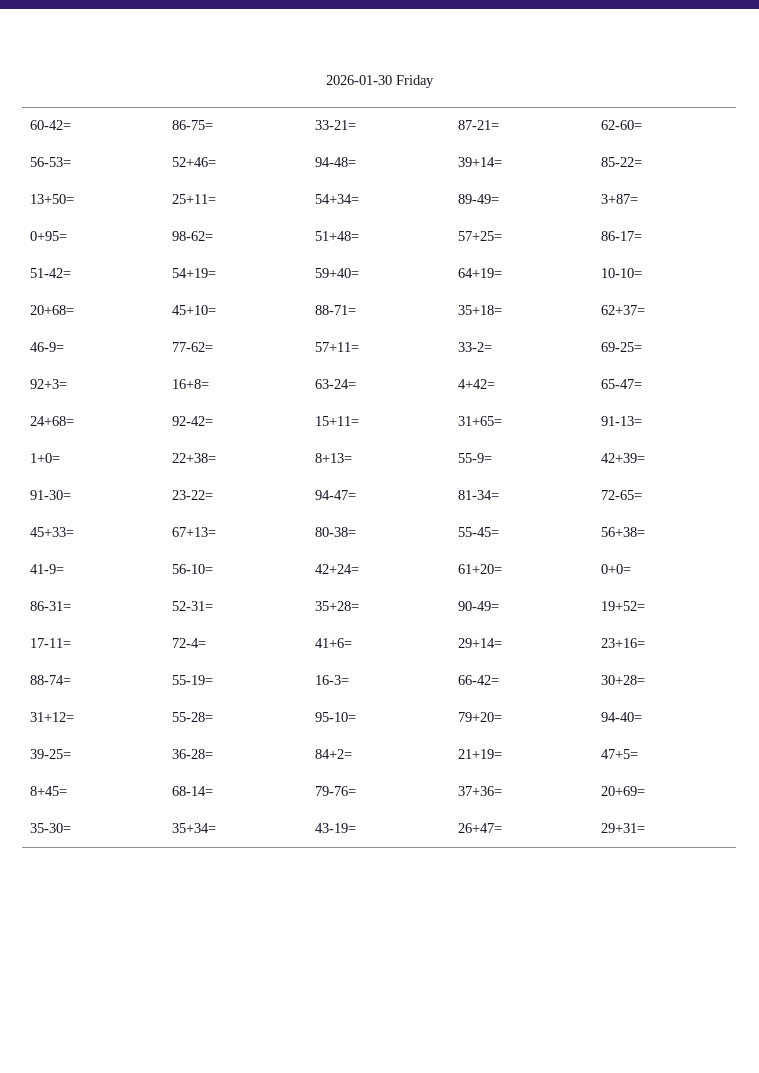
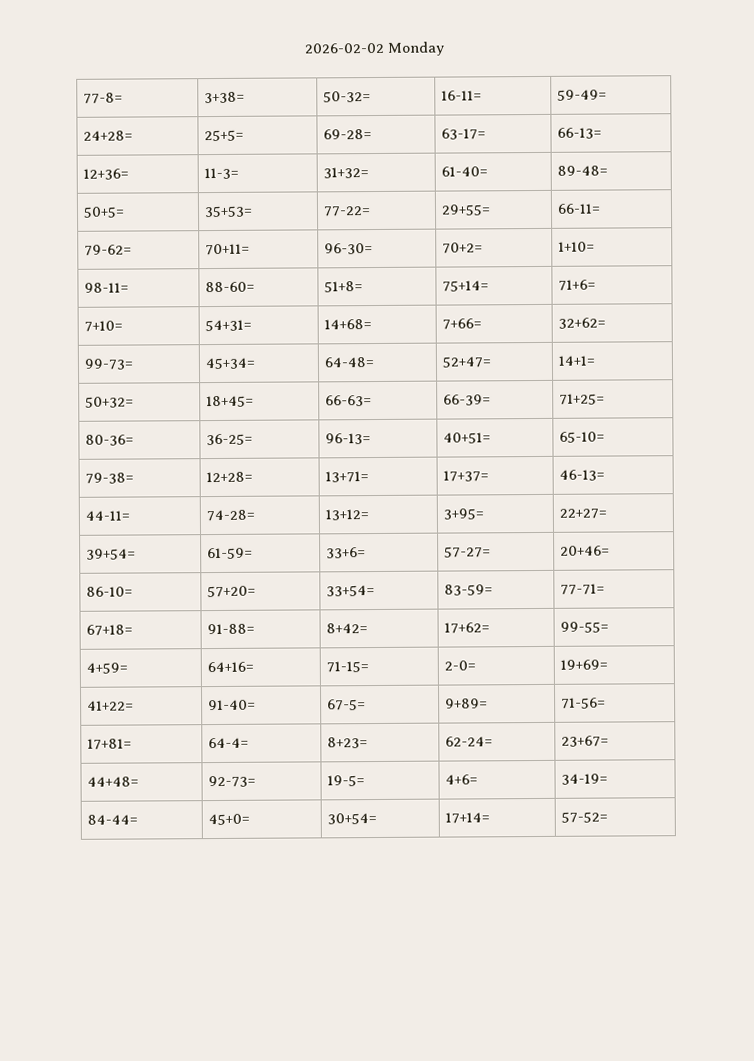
[326,75,434,88] [29,120,71,130] [171,120,213,130] [314,120,356,130] [457,120,499,130] [600,120,642,130] [29,157,71,167] [171,157,216,167] [314,157,356,167] [457,157,502,167] [600,157,642,167] [29,194,74,204] [171,194,216,204] [314,194,359,204] [457,194,499,204] [600,194,638,204] [29,231,67,241] [171,231,213,241] [314,231,359,241] [457,231,502,241] [600,231,642,241] [29,268,71,278] [171,268,216,278] [314,268,359,278] [457,268,502,278] [600,268,642,278] [29,305,74,315] [171,305,216,315] [314,305,356,315] [457,305,502,315] [600,305,645,315] [29,342,64,352] [171,342,213,352] [314,342,359,352] [457,342,492,352] [600,342,642,352] [29,379,67,389] [171,379,209,389] [314,379,356,389] [457,379,495,389] [600,379,642,389] [29,416,74,426] [171,416,213,426] [314,416,359,426] [457,416,502,426] [600,416,642,426] [29,453,60,463] [171,453,216,463] [314,453,352,463] [457,453,492,463] [600,453,645,463] [29,490,71,500] [171,490,213,500] [314,490,356,500] [457,490,499,500] [600,490,642,500] [29,527,74,537] [171,527,216,537] [314,527,356,537] [457,527,499,537] [600,527,645,537] [29,564,64,574] [171,564,213,574] [314,564,359,574] [457,564,502,574] [600,564,631,574] [29,601,71,611] [171,601,213,611] [314,601,359,611] [457,601,499,611] [600,601,645,611] [29,638,71,648] [171,638,206,648] [314,638,352,648] [457,638,502,648] [600,638,645,648] [29,675,71,685] [171,675,213,685] [314,675,349,685] [457,675,499,685] [600,675,645,685] [29,712,74,722] [171,712,213,722] [314,712,356,722] [457,712,502,722] [600,712,642,722] [29,749,71,759] [171,749,213,759] [314,749,352,759] [457,749,502,759] [600,749,638,759] [29,786,67,796] [171,786,213,796] [314,786,356,796] [457,786,502,796] [600,786,645,796] [29,823,71,833] [171,823,216,833] [314,823,356,833] [457,823,502,833] [600,823,645,833] 2026-01-30 Friday // 60-42= | 86-75= | 33-21= | 87-21= | 62-60= // 56-53= | 52+46= | 94-48= | 39+14= | 85-22= // 13+50= | 25+11= | 54+34= | 89-49= | 3+87= // 0+95= | 98-62= | 51+48= | 57+25= | 86-17= // 51-42= | 54+19= | 59+40= | 64+19= | 10-10= // 20+68= | 45+10= | 88-71= | 35+18= | 62+37= // 46-9= | 77-62= | 57+11= | 33-2= | 69-25= // 92+3= | 16+8= | 63-24= | 4+42= | 65-47= // 24+68= | 92-42= | 15+11= | 31+65= | 91-13= // 1+0= | 22+38= | 8+13= | 55-9= | 42+39= // 91-30= | 23-22= | 94-47= | 81-34= | 72-65= // 45+33= | 67+13= | 80-38= | 55-45= | 56+38= // 41-9= | 56-10= | 42+24= | 61+20= | 0+0= // 86-31= | 52-31= | 35+28= | 90-49= | 19+52= // 17-11= | 72-4= | 41+6= | 29+14= | 23+16= // 88-74= | 55-19= | 16-3= | 66-42= | 30+28= // 31+12= | 55-28= | 95-10= | 79+20= | 94-40= // 39-25= | 36-28= | 84+2= | 21+19= | 47+5= // 8+45= | 68-14= | 79-76= | 37+36= | 20+69= // 35-30= | 35+34= | 43-19= | 26+47= | 29+31= -> [303,41,445,56] [83,92,124,104] [204,91,246,104] [323,91,372,103] [441,90,483,101] [557,89,608,101] [83,130,134,141] [204,129,245,142] [323,129,373,140] [441,128,487,140] [557,127,603,139] [83,168,130,180] [204,167,240,180] [323,167,370,179] [441,166,489,177] [557,165,609,176] [83,206,126,218] [204,205,254,218] [323,206,372,217] [441,204,492,216] [557,203,602,214] [84,244,133,256] [205,243,251,256] [324,243,374,255] [442,242,484,254] [558,241,596,252] [84,282,130,293] [205,281,256,293] [324,281,364,293] [442,280,490,292] [558,279,597,291] [84,320,124,332] [205,319,253,332] [324,319,373,330] [442,318,483,330] [558,317,607,329] [84,358,134,370] [205,357,256,370] [324,357,375,368] [442,356,492,368] [558,355,596,366] [85,396,135,408] [206,395,255,408] [325,395,373,407] [443,394,492,406] [559,393,606,405] [85,434,135,446] [206,433,254,446] [325,433,372,445] [443,432,492,444] [559,431,606,443] [85,472,135,484] [206,471,254,483] [325,471,370,483] [443,470,490,482] [559,469,606,481] [85,510,131,521] [206,509,256,522] [325,509,370,521] [443,508,485,520] [559,508,608,519] [86,548,137,560] [207,547,254,560] [326,547,367,559] [444,546,492,558] [560,545,611,556] [86,586,134,597] [207,585,257,598] [326,585,376,597] [444,584,494,596] [560,583,606,595] [86,624,134,636] [207,623,256,635] [326,623,369,634] [444,622,491,634] [560,621,610,633] [86,662,129,674] [207,661,255,673] [326,661,370,673] [444,660,477,671] [560,659,609,670] [87,700,135,711] [208,699,257,711] [327,699,367,711] [445,698,489,709] [561,697,607,709] [87,738,133,750] [208,737,250,749] [327,737,369,749] [445,736,494,747] [561,735,610,747] [87,776,140,787] [208,775,257,788] [327,775,366,787] [445,774,479,785] [561,773,609,785] [87,814,139,825] [208,813,251,826] [327,813,378,825] [445,812,491,824] [561,811,609,823] 2026-02-02 Monday // 77-8= | 3+38= | 50-32= | 16-11= | 59-49= // 24+28= | 25+5= | 69-28= | 63-17= | 66-13= // 12+36= | 11-3= | 31+32= | 61-40= | 89-48= // 50+5= | 35+53= | 77-22= | 29+55= | 66-11= // 79-62= | 70+11= | 96-30= | 70+2= | 1+10= // 98-11= | 88-60= | 51+8= | 75+14= | 71+6= // 7+10= | 54+31= | 14+68= | 7+66= | 32+62= // 99-73= | 45+34= | 64-48= | 52+47= | 14+1= // 50+32= | 18+45= | 66-63= | 66-39= | 71+25= // 80-36= | 36-25= | 96-13= | 40+51= | 65-10= // 79-38= | 12+28= | 13+71= | 17+37= | 46-13= // 44-11= | 74-28= | 13+12= | 3+95= | 22+27= // 39+54= | 61-59= | 33+6= | 57-27= | 20+46= // 86-10= | 57+20= | 33+54= | 83-59= | 77-71= // 67+18= | 91-88= | 8+42= | 17+62= | 99-55= // 4+59= | 64+16= | 71-15= | 2-0= | 19+69= // 41+22= | 91-40= | 67-5= | 9+89= | 71-56= // 17+81= | 64-4= | 8+23= | 62-24= | 23+67= // 44+48= | 92-73= | 19-5= | 4+6= | 34-19= // 84-44= | 45+0= | 30+54= | 17+14= | 57-52=

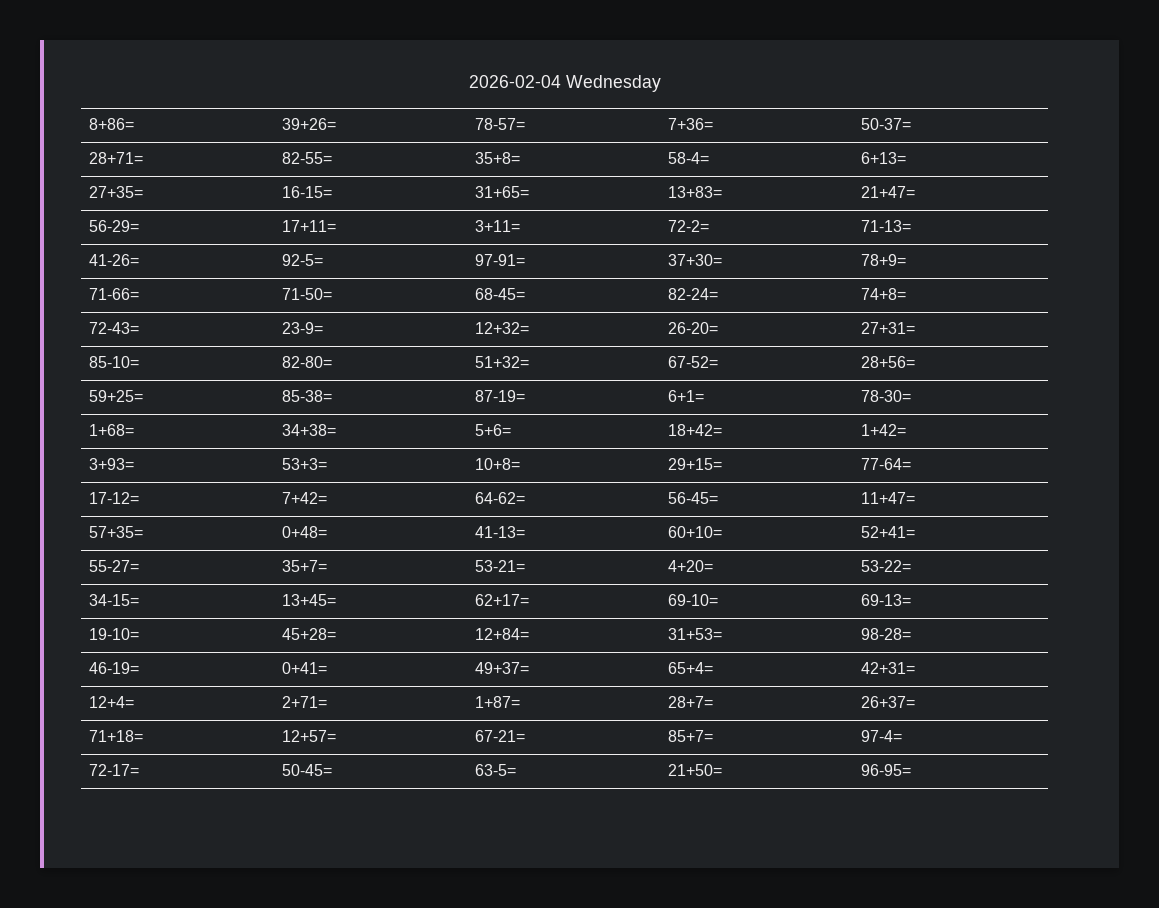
[303,41,445,56] [83,92,124,104] [204,91,246,104] [323,91,372,103] [441,90,483,101] [557,89,608,101] [83,130,134,141] [204,129,245,142] [323,129,373,140] [441,128,487,140] [557,127,603,139] [83,168,130,180] [204,167,240,180] [323,167,370,179] [441,166,489,177] [557,165,609,176] [83,206,126,218] [204,205,254,218] [323,206,372,217] [441,204,492,216] [557,203,602,214] [84,244,133,256] [205,243,251,256] [324,243,374,255] [442,242,484,254] [558,241,596,252] [84,282,130,293] [205,281,256,293] [324,281,364,293] [442,280,490,292] [558,279,597,291] [84,320,124,332] [205,319,253,332] [324,319,373,330] [442,318,483,330] [558,317,607,329] [84,358,134,370] [205,357,256,370] [324,357,375,368] [442,356,492,368] [558,355,596,366] [85,396,135,408] [206,395,255,408] [325,395,373,407] [443,394,492,406] [559,393,606,405] [85,434,135,446] [206,433,254,446] [325,433,372,445] [443,432,492,444] [559,431,606,443] [85,472,135,484] [206,471,254,483] [325,471,370,483] [443,470,490,482] [559,469,606,481] [85,510,131,521] [206,509,256,522] [325,509,370,521] [443,508,485,520] [559,508,608,519] [86,548,137,560] [207,547,254,560] [326,547,367,559] [444,546,492,558] [560,545,611,556] [86,586,134,597] [207,585,257,598] [326,585,376,597] [444,584,494,596] [560,583,606,595] [86,624,134,636] [207,623,256,635] [326,623,369,634] [444,622,491,634] [560,621,610,633] [86,662,129,674] [207,661,255,673] [326,661,370,673] [444,660,477,671] [560,659,609,670] [87,700,135,711] [208,699,257,711] [327,699,367,711] [445,698,489,709] [561,697,607,709] [87,738,133,750] [208,737,250,749] [327,737,369,749] [445,736,494,747] [561,735,610,747] [87,776,140,787] [208,775,257,788] [327,775,366,787] [445,774,479,785] [561,773,609,785] [87,814,139,825] [208,813,251,826] [327,813,378,825] [445,812,491,824] [561,811,609,823] 2026-02-02 Monday // 77-8= | 3+38= | 50-32= | 16-11= | 59-49= // 24+28= | 25+5= | 69-28= | 63-17= | 66-13= // 12+36= | 11-3= | 31+32= | 61-40= | 89-48= // 50+5= | 35+53= | 77-22= | 29+55= | 66-11= // 79-62= | 70+11= | 96-30= | 70+2= | 1+10= // 98-11= | 88-60= | 51+8= | 75+14= | 71+6= // 7+10= | 54+31= | 14+68= | 7+66= | 32+62= // 99-73= | 45+34= | 64-48= | 52+47= | 14+1= // 50+32= | 18+45= | 66-63= | 66-39= | 71+25= // 80-36= | 36-25= | 96-13= | 40+51= | 65-10= // 79-38= | 12+28= | 13+71= | 17+37= | 46-13= // 44-11= | 74-28= | 13+12= | 3+95= | 22+27= // 39+54= | 61-59= | 33+6= | 57-27= | 20+46= // 86-10= | 57+20= | 33+54= | 83-59= | 77-71= // 67+18= | 91-88= | 8+42= | 17+62= | 99-55= // 4+59= | 64+16= | 71-15= | 2-0= | 19+69= // 41+22= | 91-40= | 67-5= | 9+89= | 71-56= // 17+81= | 64-4= | 8+23= | 62-24= | 23+67= // 44+48= | 92-73= | 19-5= | 4+6= | 34-19= // 84-44= | 45+0= | 30+54= | 17+14= | 57-52= -> [468,75,661,92] [89,118,135,130] [282,118,337,130] [475,118,526,130] [668,118,714,130] [861,118,912,130] [89,152,144,164] [282,152,333,164] [475,152,521,164] [668,152,710,164] [861,152,907,164] [89,186,144,198] [282,186,333,198] [475,186,530,198] [668,186,723,198] [861,186,916,198] [89,220,140,232] [282,220,337,232] [475,220,521,232] [668,220,710,232] [861,220,912,232] [89,254,140,266] [282,254,324,266] [475,254,526,266] [668,254,723,266] [861,254,907,266] [89,288,140,300] [282,288,333,300] [475,288,526,300] [668,288,719,300] [861,288,907,300] [89,322,140,334] [282,322,324,334] [475,322,530,334] [668,322,719,334] [861,322,916,334] [89,356,140,368] [282,356,333,368] [475,356,530,368] [668,356,719,368] [861,356,916,368] [89,390,144,402] [282,390,333,402] [475,390,526,402] [668,390,705,402] [861,390,912,402] [89,424,135,436] [282,424,337,436] [475,424,512,436] [668,424,723,436] [861,424,907,436] [89,458,135,470] [282,458,328,470] [475,458,521,470] [668,458,723,470] [861,458,912,470] [89,492,140,504] [282,492,328,504] [475,492,526,504] [668,492,719,504] [861,492,916,504] [89,526,144,538] [282,526,328,538] [475,526,526,538] [668,526,723,538] [861,526,916,538] [89,560,140,572] [282,560,328,572] [475,560,526,572] [668,560,714,572] [861,560,912,572] [89,594,140,606] [282,594,337,606] [475,594,530,606] [668,594,719,606] [861,594,912,606] [89,628,140,640] [282,628,337,640] [475,628,530,640] [668,628,723,640] [861,628,912,640] [89,662,140,674] [282,662,328,674] [475,662,530,674] [668,662,714,674] [861,662,916,674] [89,696,135,708] [282,696,328,708] [475,696,521,708] [668,696,714,708] [861,696,916,708] [89,730,144,742] [282,730,337,742] [475,730,526,742] [668,730,714,742] [861,730,903,742] [89,764,140,776] [282,764,333,776] [475,764,517,776] [668,764,723,776] [861,764,912,776] 2026-02-04 Wednesday // 8+86= | 39+26= | 78-57= | 7+36= | 50-37= // 28+71= | 82-55= | 35+8= | 58-4= | 6+13= // 27+35= | 16-15= | 31+65= | 13+83= | 21+47= // 56-29= | 17+11= | 3+11= | 72-2= | 71-13= // 41-26= | 92-5= | 97-91= | 37+30= | 78+9= // 71-66= | 71-50= | 68-45= | 82-24= | 74+8= // 72-43= | 23-9= | 12+32= | 26-20= | 27+31= // 85-10= | 82-80= | 51+32= | 67-52= | 28+56= // 59+25= | 85-38= | 87-19= | 6+1= | 78-30= // 1+68= | 34+38= | 5+6= | 18+42= | 1+42= // 3+93= | 53+3= | 10+8= | 29+15= | 77-64= // 17-12= | 7+42= | 64-62= | 56-45= | 11+47= // 57+35= | 0+48= | 41-13= | 60+10= | 52+41= // 55-27= | 35+7= | 53-21= | 4+20= | 53-22= // 34-15= | 13+45= | 62+17= | 69-10= | 69-13= // 19-10= | 45+28= | 12+84= | 31+53= | 98-28= // 46-19= | 0+41= | 49+37= | 65+4= | 42+31= // 12+4= | 2+71= | 1+87= | 28+7= | 26+37= // 71+18= | 12+57= | 67-21= | 85+7= | 97-4= // 72-17= | 50-45= | 63-5= | 21+50= | 96-95=

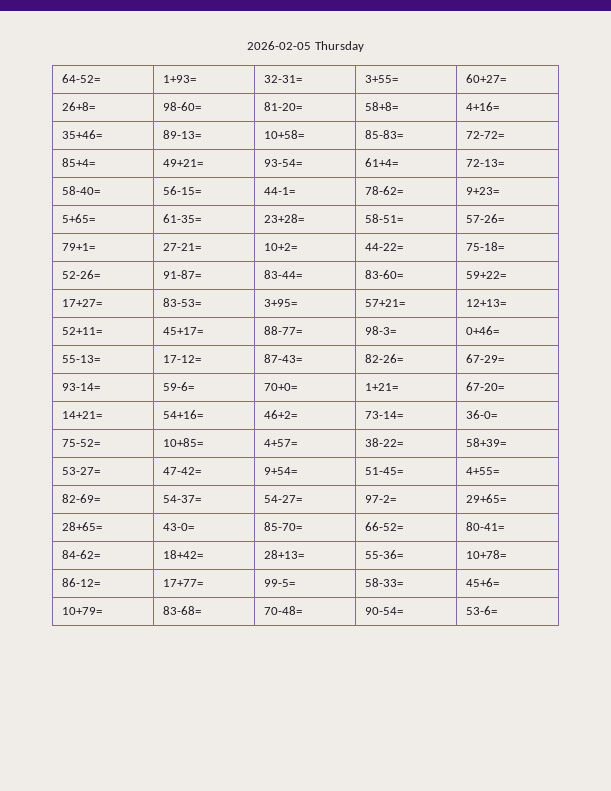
[468,75,661,92] [89,118,135,130] [282,118,337,130] [475,118,526,130] [668,118,714,130] [861,118,912,130] [89,152,144,164] [282,152,333,164] [475,152,521,164] [668,152,710,164] [861,152,907,164] [89,186,144,198] [282,186,333,198] [475,186,530,198] [668,186,723,198] [861,186,916,198] [89,220,140,232] [282,220,337,232] [475,220,521,232] [668,220,710,232] [861,220,912,232] [89,254,140,266] [282,254,324,266] [475,254,526,266] [668,254,723,266] [861,254,907,266] [89,288,140,300] [282,288,333,300] [475,288,526,300] [668,288,719,300] [861,288,907,300] [89,322,140,334] [282,322,324,334] [475,322,530,334] [668,322,719,334] [861,322,916,334] [89,356,140,368] [282,356,333,368] [475,356,530,368] [668,356,719,368] [861,356,916,368] [89,390,144,402] [282,390,333,402] [475,390,526,402] [668,390,705,402] [861,390,912,402] [89,424,135,436] [282,424,337,436] [475,424,512,436] [668,424,723,436] [861,424,907,436] [89,458,135,470] [282,458,328,470] [475,458,521,470] [668,458,723,470] [861,458,912,470] [89,492,140,504] [282,492,328,504] [475,492,526,504] [668,492,719,504] [861,492,916,504] [89,526,144,538] [282,526,328,538] [475,526,526,538] [668,526,723,538] [861,526,916,538] [89,560,140,572] [282,560,328,572] [475,560,526,572] [668,560,714,572] [861,560,912,572] [89,594,140,606] [282,594,337,606] [475,594,530,606] [668,594,719,606] [861,594,912,606] [89,628,140,640] [282,628,337,640] [475,628,530,640] [668,628,723,640] [861,628,912,640] [89,662,140,674] [282,662,328,674] [475,662,530,674] [668,662,714,674] [861,662,916,674] [89,696,135,708] [282,696,328,708] [475,696,521,708] [668,696,714,708] [861,696,916,708] [89,730,144,742] [282,730,337,742] [475,730,526,742] [668,730,714,742] [861,730,903,742] [89,764,140,776] [282,764,333,776] [475,764,517,776] [668,764,723,776] [861,764,912,776] 2026-02-04 Wednesday // 8+86= | 39+26= | 78-57= | 7+36= | 50-37= // 28+71= | 82-55= | 35+8= | 58-4= | 6+13= // 27+35= | 16-15= | 31+65= | 13+83= | 21+47= // 56-29= | 17+11= | 3+11= | 72-2= | 71-13= // 41-26= | 92-5= | 97-91= | 37+30= | 78+9= // 71-66= | 71-50= | 68-45= | 82-24= | 74+8= // 72-43= | 23-9= | 12+32= | 26-20= | 27+31= // 85-10= | 82-80= | 51+32= | 67-52= | 28+56= // 59+25= | 85-38= | 87-19= | 6+1= | 78-30= // 1+68= | 34+38= | 5+6= | 18+42= | 1+42= // 3+93= | 53+3= | 10+8= | 29+15= | 77-64= // 17-12= | 7+42= | 64-62= | 56-45= | 11+47= // 57+35= | 0+48= | 41-13= | 60+10= | 52+41= // 55-27= | 35+7= | 53-21= | 4+20= | 53-22= // 34-15= | 13+45= | 62+17= | 69-10= | 69-13= // 19-10= | 45+28= | 12+84= | 31+53= | 98-28= // 46-19= | 0+41= | 49+37= | 65+4= | 42+31= // 12+4= | 2+71= | 1+87= | 28+7= | 26+37= // 71+18= | 12+57= | 67-21= | 85+7= | 97-4= // 72-17= | 50-45= | 63-5= | 21+50= | 96-95= -> [247,41,364,52] [61,74,100,83] [162,75,196,83] [263,75,302,83] [364,75,398,83] [465,74,506,83] [61,102,95,111] [162,102,201,111] [263,102,302,111] [364,102,398,111] [465,102,499,111] [61,130,102,139] [162,130,201,139] [263,130,304,139] [364,130,403,139] [465,131,504,139] [61,158,95,167] [162,159,203,167] [263,159,302,167] [364,158,398,167] [465,159,504,167] [61,186,100,195] [162,186,201,195] [263,187,295,195] [364,186,403,195] [465,187,499,195] [61,214,95,223] [162,214,201,223] [263,214,304,223] [364,214,403,223] [465,214,504,223] [61,243,95,251] [162,243,201,251] [263,243,297,251] [364,243,403,251] [465,242,504,251] [61,270,100,279] [162,270,201,279] [263,270,302,279] [364,270,403,279] [465,271,506,279] [61,299,102,307] [162,298,201,307] [263,299,297,307] [364,299,405,307] [465,299,506,307] [61,327,102,335] [162,327,203,335] [263,326,302,335] [364,326,396,335] [465,326,499,335] [61,355,100,363] [162,355,201,363] [263,354,302,363] [364,354,403,363] [465,354,504,363] [61,383,100,391] [162,382,194,391] [263,383,297,391] [364,383,398,391] [465,382,504,391] [61,411,102,419] [162,410,203,419] [263,410,297,419] [364,411,403,419] [465,410,497,419] [61,439,100,447] [162,438,203,447] [263,439,297,447] [364,438,403,447] [465,438,506,447] [61,467,100,475] [162,467,201,475] [263,467,297,475] [364,467,403,475] [465,467,499,475] [61,494,100,503] [162,495,201,503] [263,495,302,503] [364,495,396,503] [465,494,506,503] [61,522,102,531] [162,523,194,531] [263,522,302,531] [364,522,403,531] [465,522,504,531] [61,550,100,559] [162,550,203,559] [263,550,304,559] [364,550,403,559] [465,550,506,559] [61,578,100,587] [162,579,203,587] [263,579,295,587] [364,578,403,587] [465,578,499,587] [61,607,102,615] [162,606,201,615] [263,606,302,615] [364,607,403,615] [465,606,497,615] 2026-02-05 Thursday // 64-52= | 1+93= | 32-31= | 3+55= | 60+27= // 26+8= | 98-60= | 81-20= | 58+8= | 4+16= // 35+46= | 89-13= | 10+58= | 85-83= | 72-72= // 85+4= | 49+21= | 93-54= | 61+4= | 72-13= // 58-40= | 56-15= | 44-1= | 78-62= | 9+23= // 5+65= | 61-35= | 23+28= | 58-51= | 57-26= // 79+1= | 27-21= | 10+2= | 44-22= | 75-18= // 52-26= | 91-87= | 83-44= | 83-60= | 59+22= // 17+27= | 83-53= | 3+95= | 57+21= | 12+13= // 52+11= | 45+17= | 88-77= | 98-3= | 0+46= // 55-13= | 17-12= | 87-43= | 82-26= | 67-29= // 93-14= | 59-6= | 70+0= | 1+21= | 67-20= // 14+21= | 54+16= | 46+2= | 73-14= | 36-0= // 75-52= | 10+85= | 4+57= | 38-22= | 58+39= // 53-27= | 47-42= | 9+54= | 51-45= | 4+55= // 82-69= | 54-37= | 54-27= | 97-2= | 29+65= // 28+65= | 43-0= | 85-70= | 66-52= | 80-41= // 84-62= | 18+42= | 28+13= | 55-36= | 10+78= // 86-12= | 17+77= | 99-5= | 58-33= | 45+6= // 10+79= | 83-68= | 70-48= | 90-54= | 53-6=

